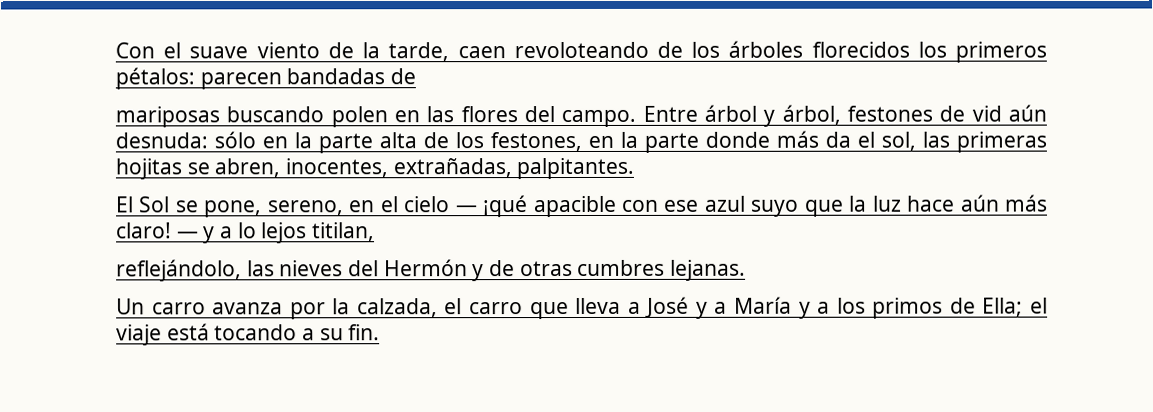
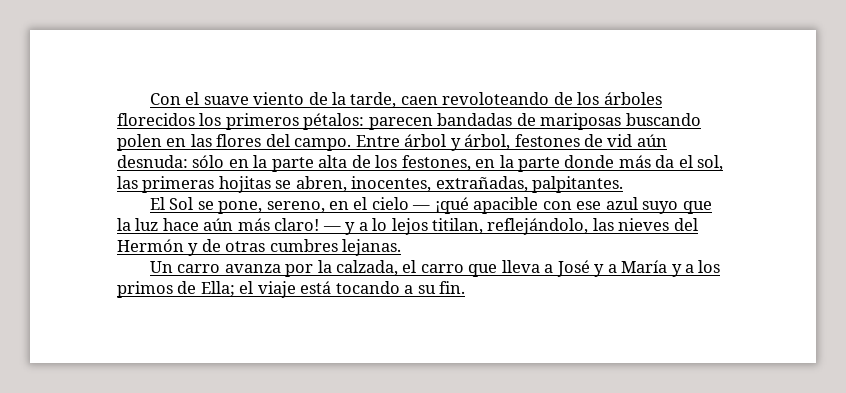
(417, 76) // -> (536, 119) none
(376, 232) // -> (484, 226) none

